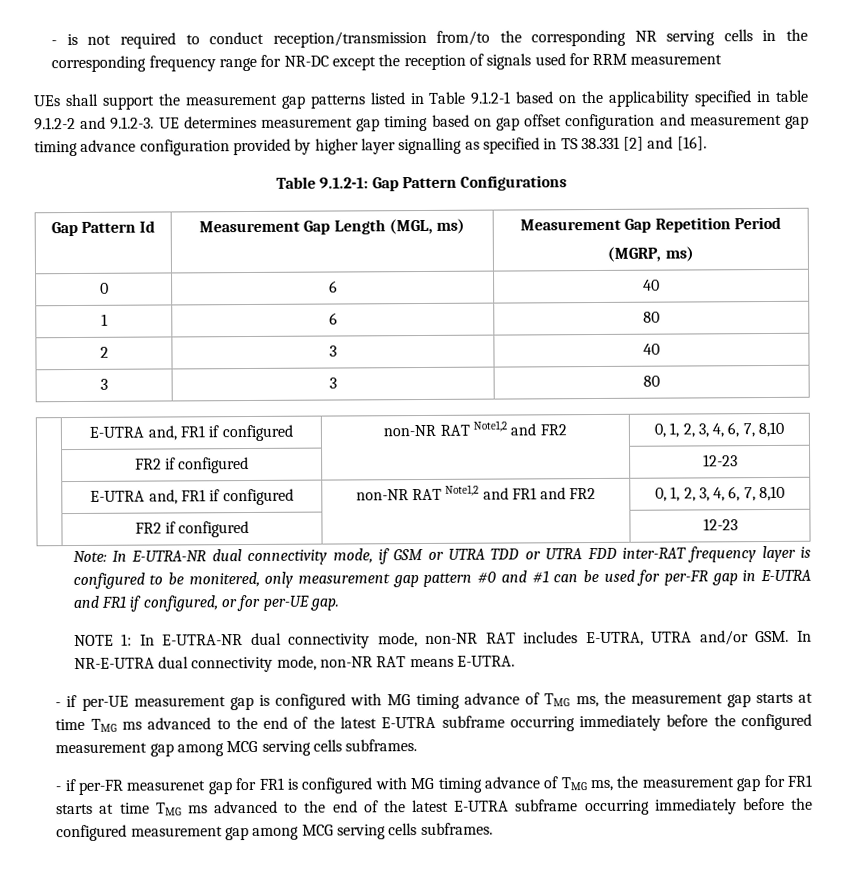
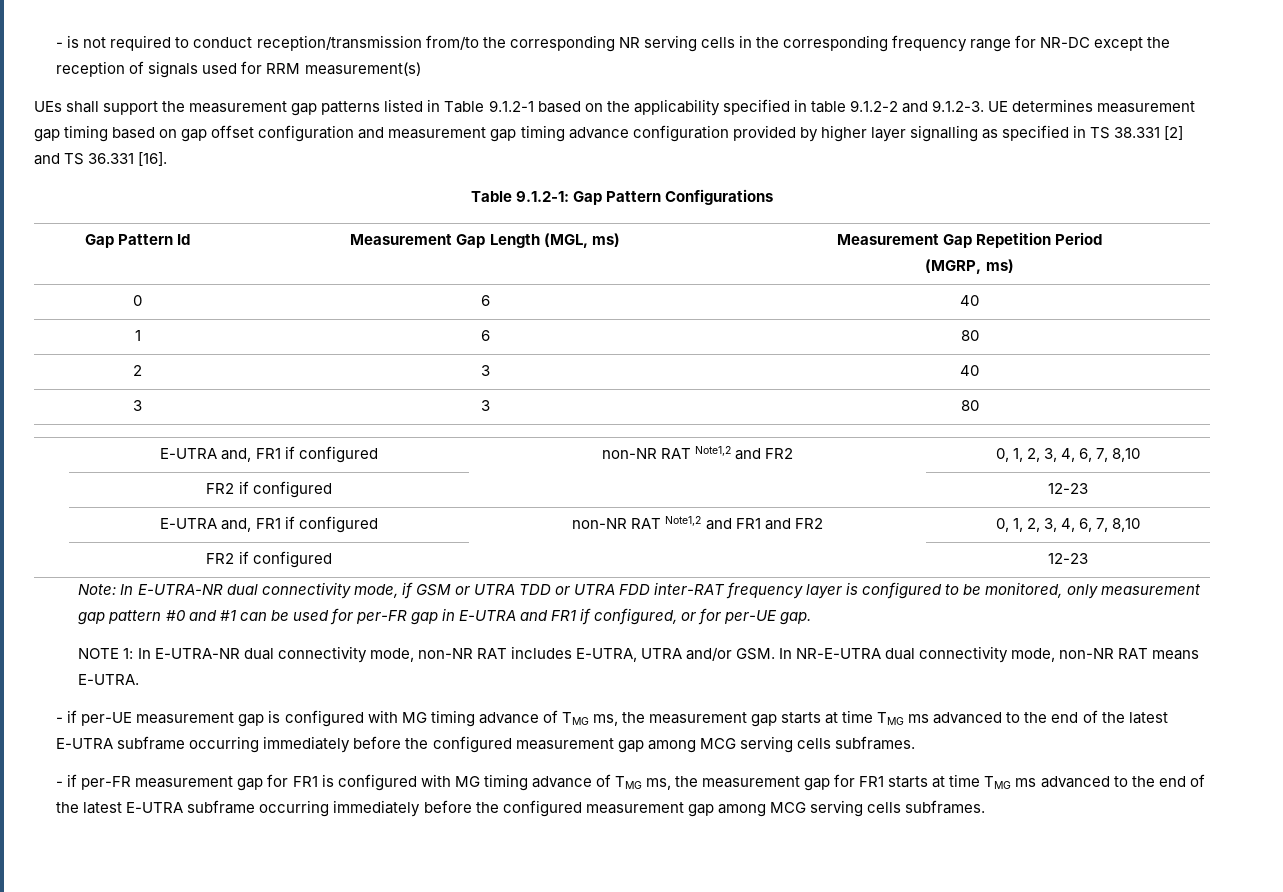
[630,54,723,65] measurement -> [304,62,421,76] measurement(s)
(674, 142) none -> [64,153,135,165] TS 36.331
[188,571,260,588] monitered, -> [985,582,1063,598] monitored,
[126,780,206,791] measurenet -> [135,776,234,788] measurement

